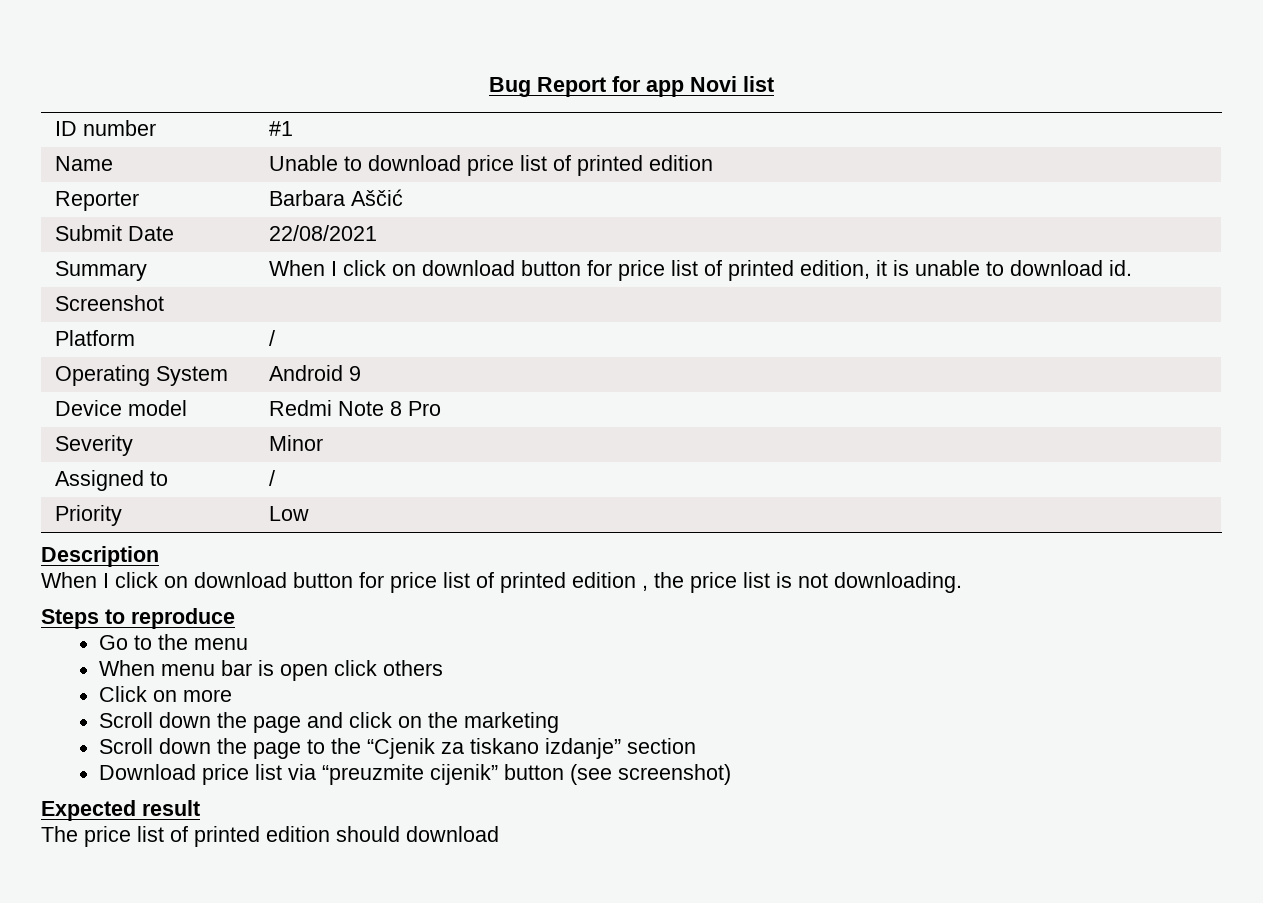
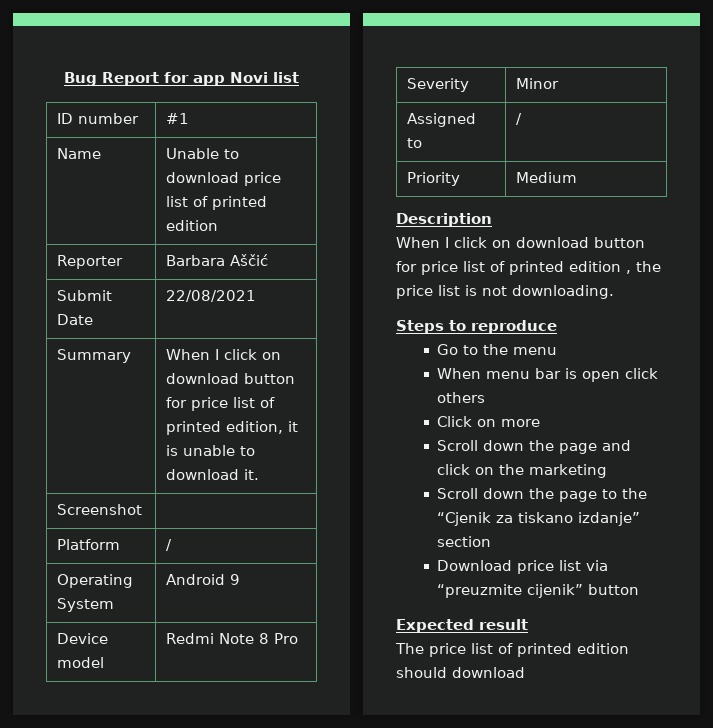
[1109,260,1133,276] id. -> [244,469,260,480] it.
[269,506,310,521] Low -> [516,172,578,183] Medium
[570,764,732,785] (see screenshot) -> (640, 589) none

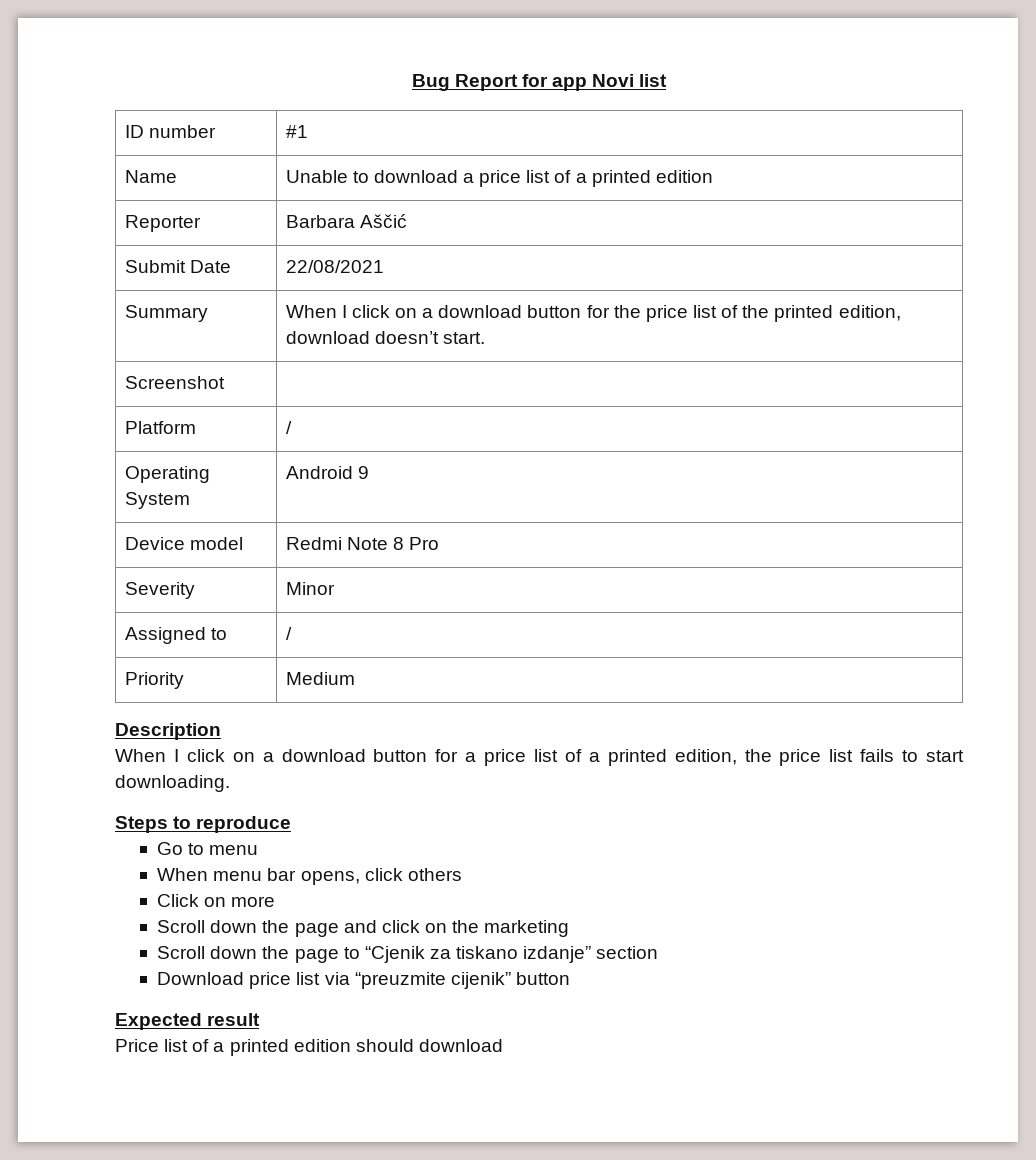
[244,172,282,186] [166,196,209,207] price list of -> [463,170,587,187] a price list of a
[166,373,296,384] [166,397,276,411] [166,421,299,435] [166,445,256,456] [166,469,260,480] download button for price list of printed edition, it is unable to download it. -> [422,305,901,322] [285,331,485,344] a download button for the price list of the printed edition, download doesn’t start.
[516,237,645,248] [396,261,661,275] [396,285,507,299] download button for price list of printed edition , the price list is not -> [262,749,964,766] a download button for a price list of a printed edition, the price list fails to start
[483,344,509,355] the -> (205, 849) none
[565,368,621,382] is open -> [300,871,360,885] opens,
[622,488,648,499] the -> (360, 953) none
[395,643,513,657] The price list of -> [115,1039,225,1052] Price list of a

